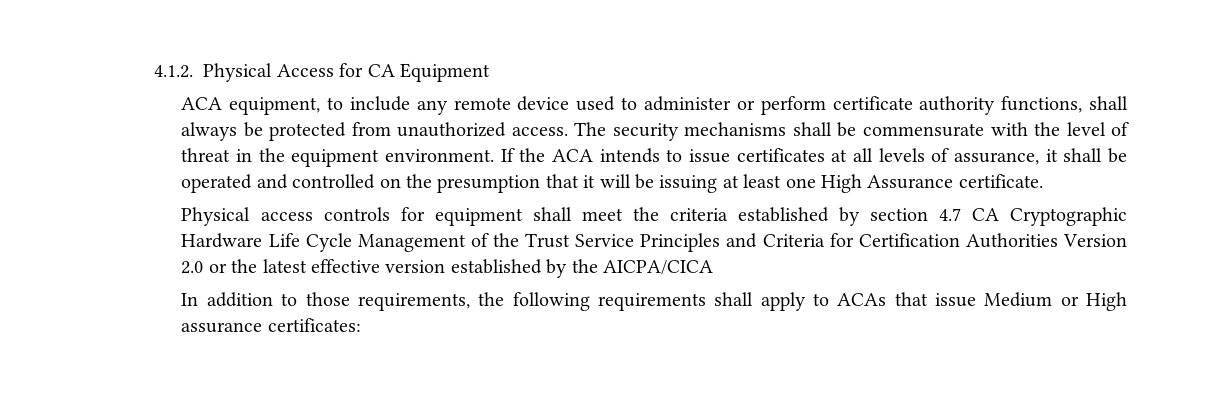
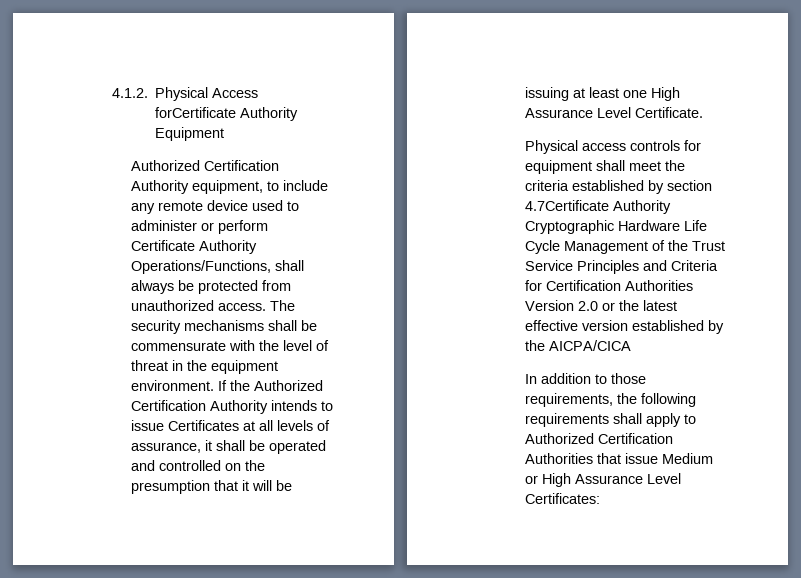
[339,63,395,77] for CA -> [155,107,299,121] forCertificate Authority
[181,97,223,110] ACA -> [131,160,280,171] [131,180,190,194] Authorized Certification Authority
[832,96,1083,115] certificate authority functions, -> [131,240,258,254] [131,260,272,274] Certificate Authority Operations/Functions,
[552,149,594,162] ACA -> [254,380,324,391] [131,400,269,414] Authorized Certification Authority
[736,148,825,162] certificates -> [168,420,240,431] Certificates
[958,174,1043,188] certificate. -> [597,107,704,118] Level Certificate.
[938,208,999,221] 4.7 CA -> [525,200,672,214] 4.7Certificate Authority
[837,293,887,306] ACAs -> [525,433,674,444] [525,453,594,464] Authorized Certification Authorities
[181,318,361,333] assurance certificates: -> [575,473,682,484] [525,493,601,504] Assurance Level Certificates:

